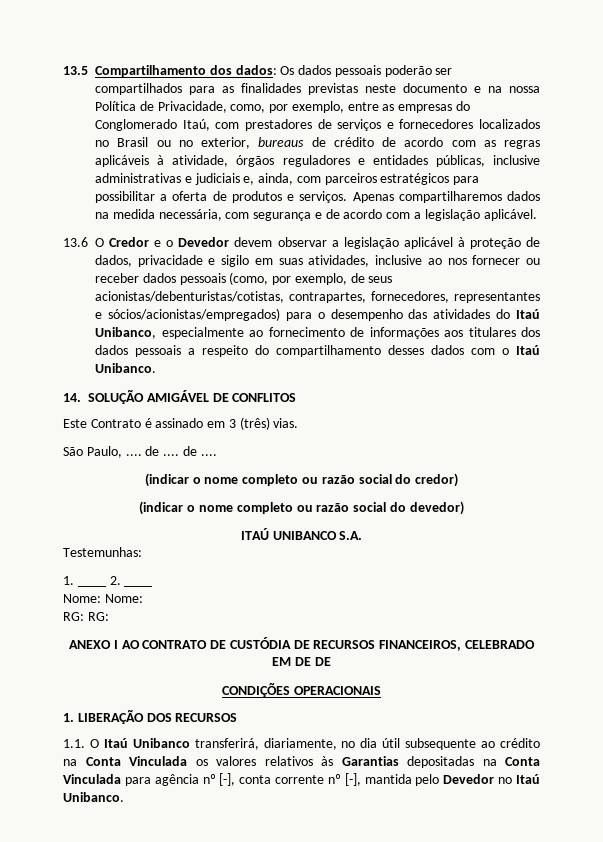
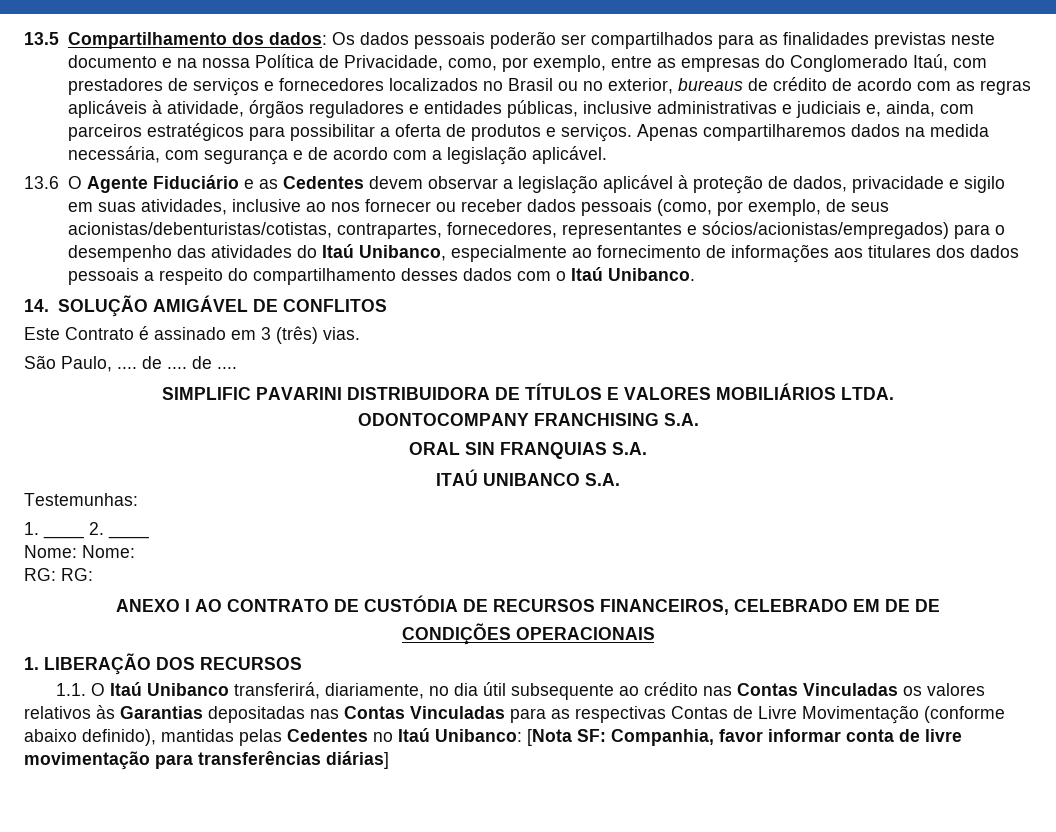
[109,237,230,247] Credor e o Devedor -> [86,175,364,193] Agente Fiduciário e as Cedentes
[144,473,459,487] [139,501,464,515] (indicar o nome completo ou razão social do credor) // (indicar o nome completo ou razão social do devedor) -> [162,383,894,400] [357,413,699,426] [409,442,647,459] SIMPLIFIC PAVARINI DISTRIBUIDORA DE TÍTULOS E VALORES MOBILIÁRIOS LTDA. // ODONTOCOMPANY FRANCHISING S.A. // ORAL SIN FRANQUIAS S.A.
[63,756,187,766] na Conta Vinculada -> [703,683,899,696] nas Contas Vinculadas
[482,757,540,766] [63,773,541,786] [63,792,124,802] na Conta Vinculada para agência nº [-], conta corrente nº [-], mantida pelo Devedor no Itaú Unibanco. -> [310,705,1005,724] [24,728,962,746] [24,751,389,770] nas Contas Vinculadas para as respectivas Contas de Livre Movimentação (conforme abaixo definido), mantidas pelas Cedentes no Itaú Unibanco: [Nota SF: Companhia, favor informar conta de livre movimentação para transferências diárias]

